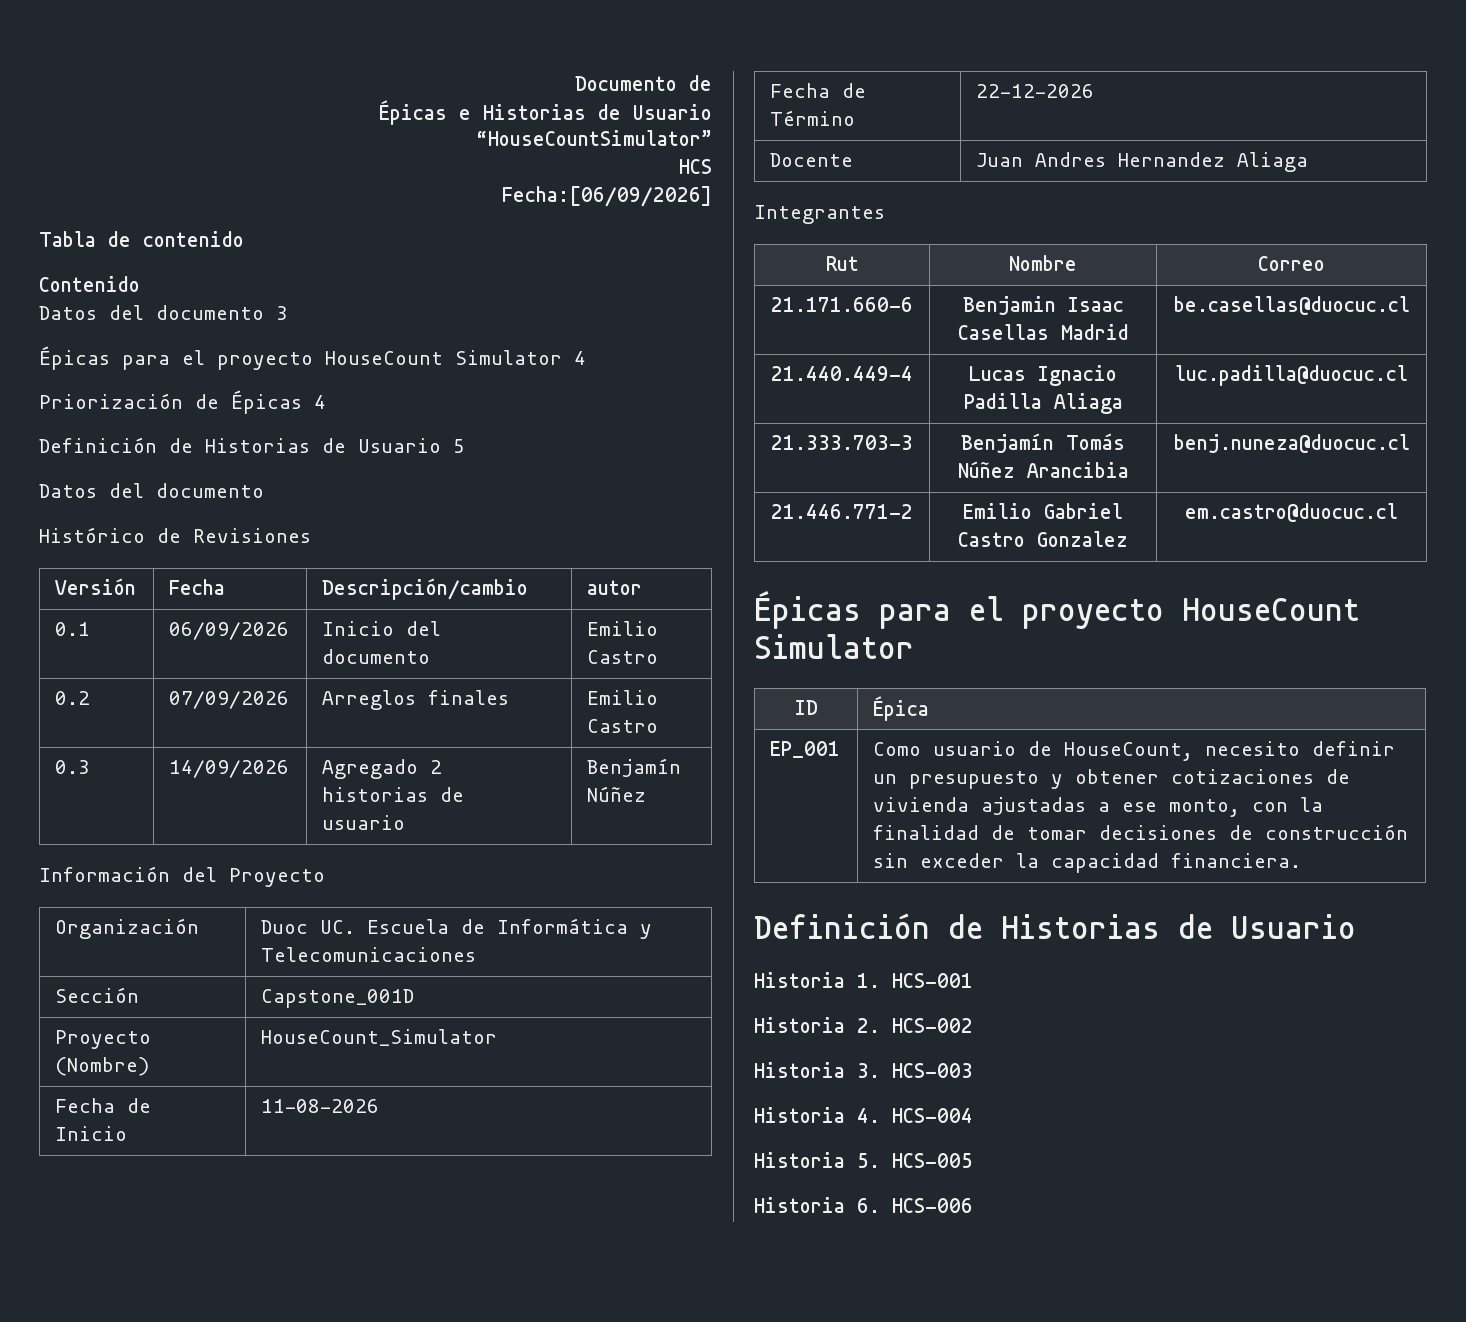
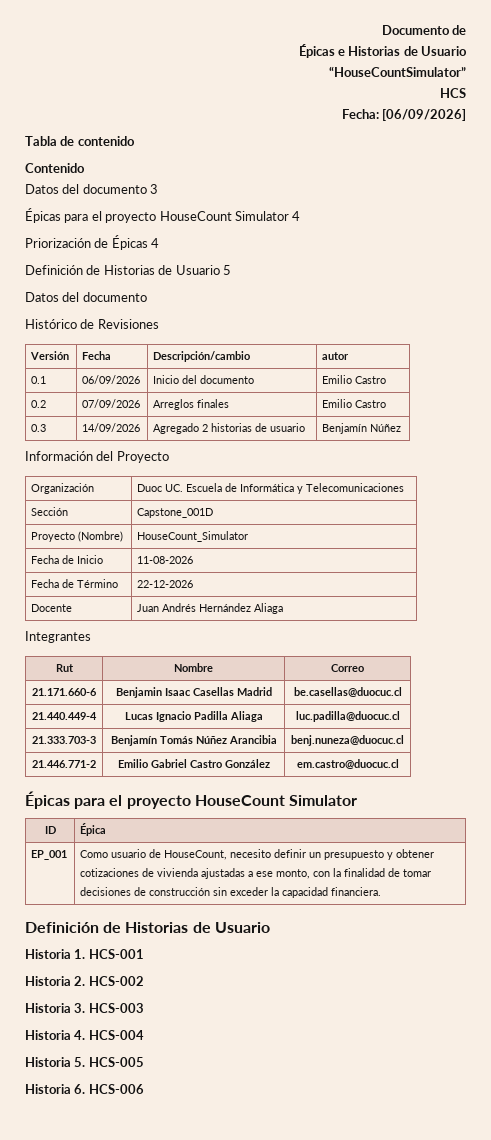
[502,186,712,207] Fecha:[06/09/2026] -> [341,109,466,121] Fecha: [06/09/2026]
[1035,152,1226,167] Andres Hernandez -> [162,603,252,612] Andrés Hernández
[1037,531,1128,547] Gonzalez -> [224,759,270,768] González

